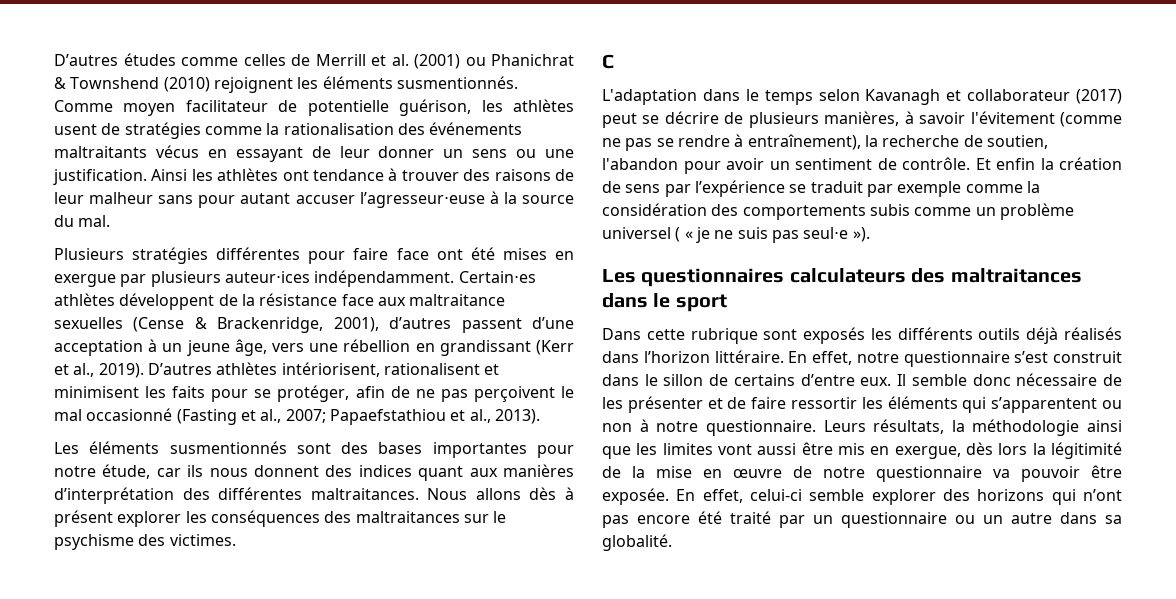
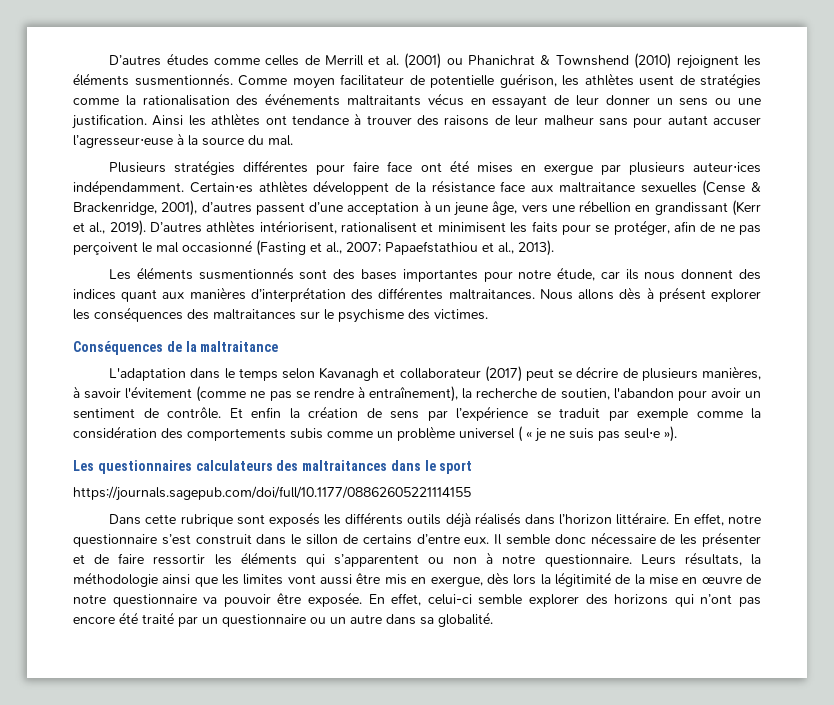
[602,54,614,69] C -> [73,341,279,355] Conséquences de la maltraitance
(727, 303) none -> [73,486,471,501] // https://journals.sagepub.com/doi/full/10.1177/08862605221114155

